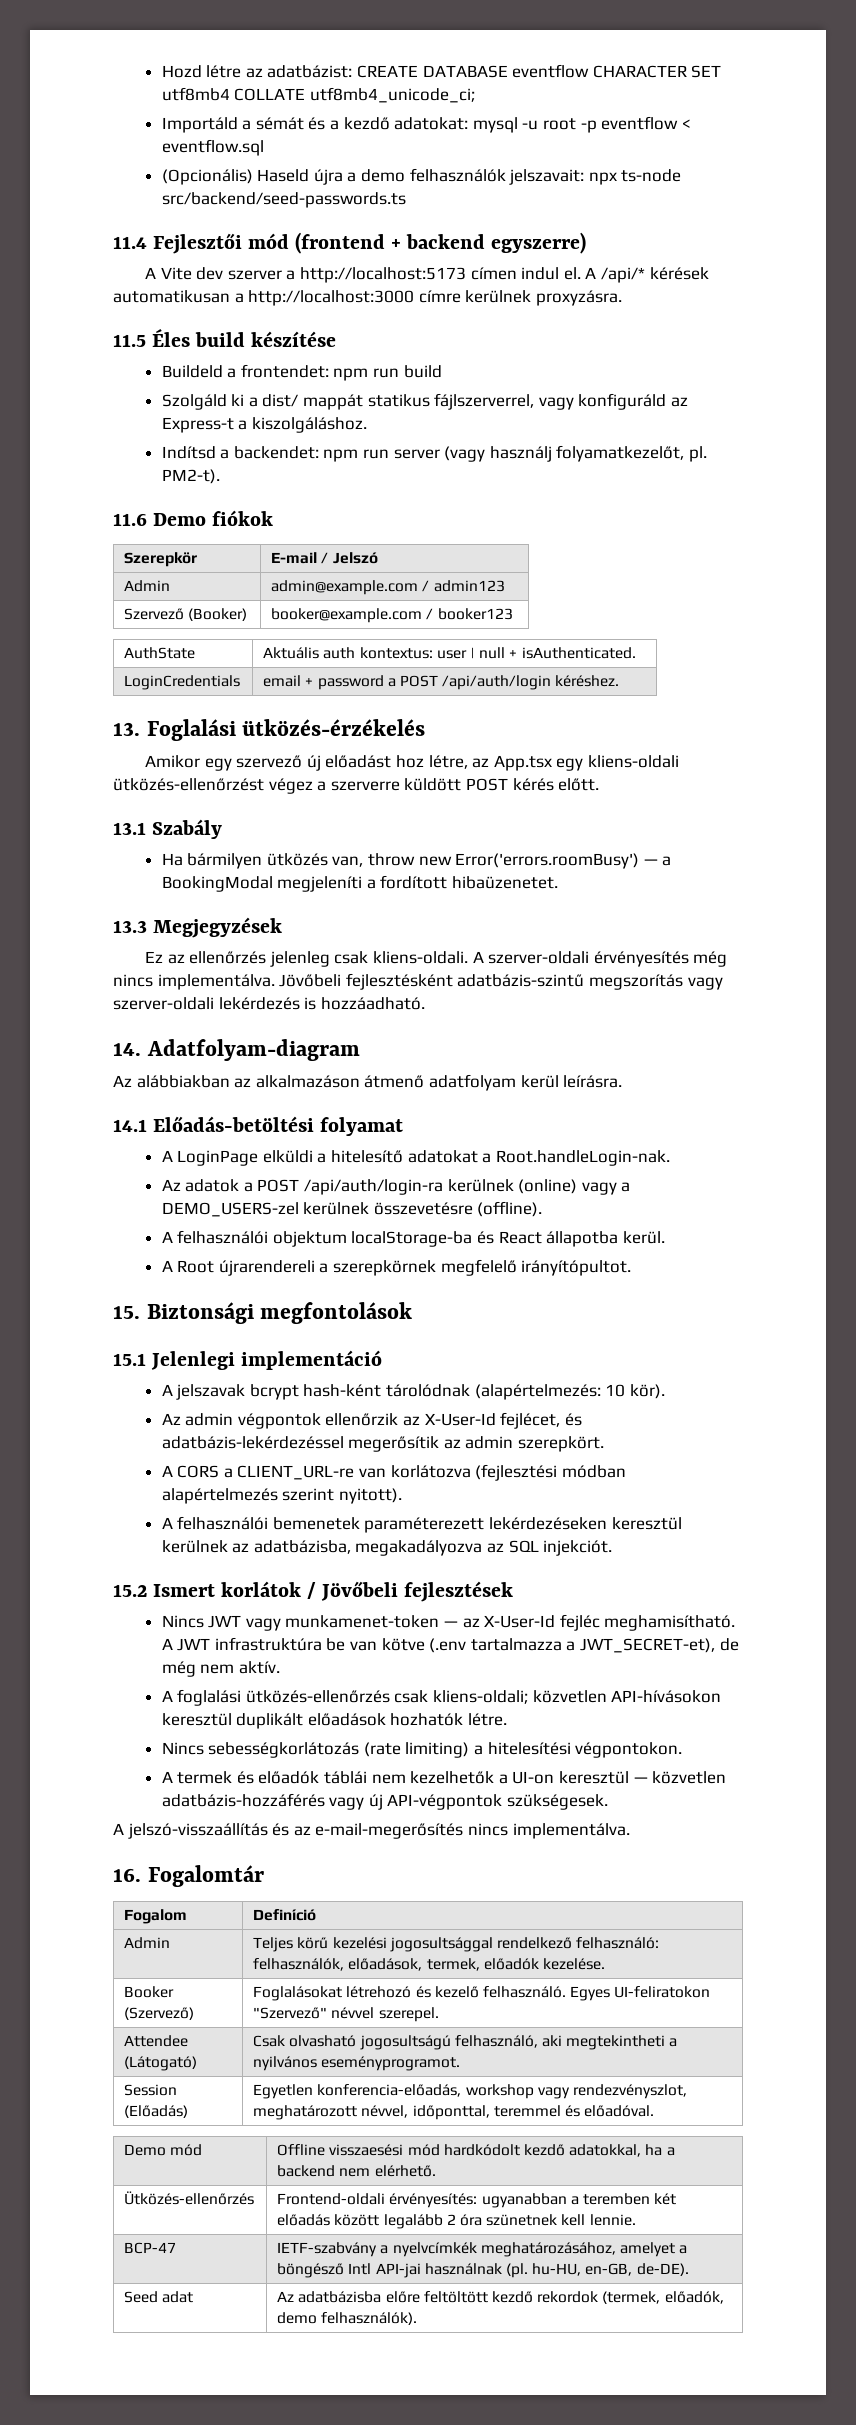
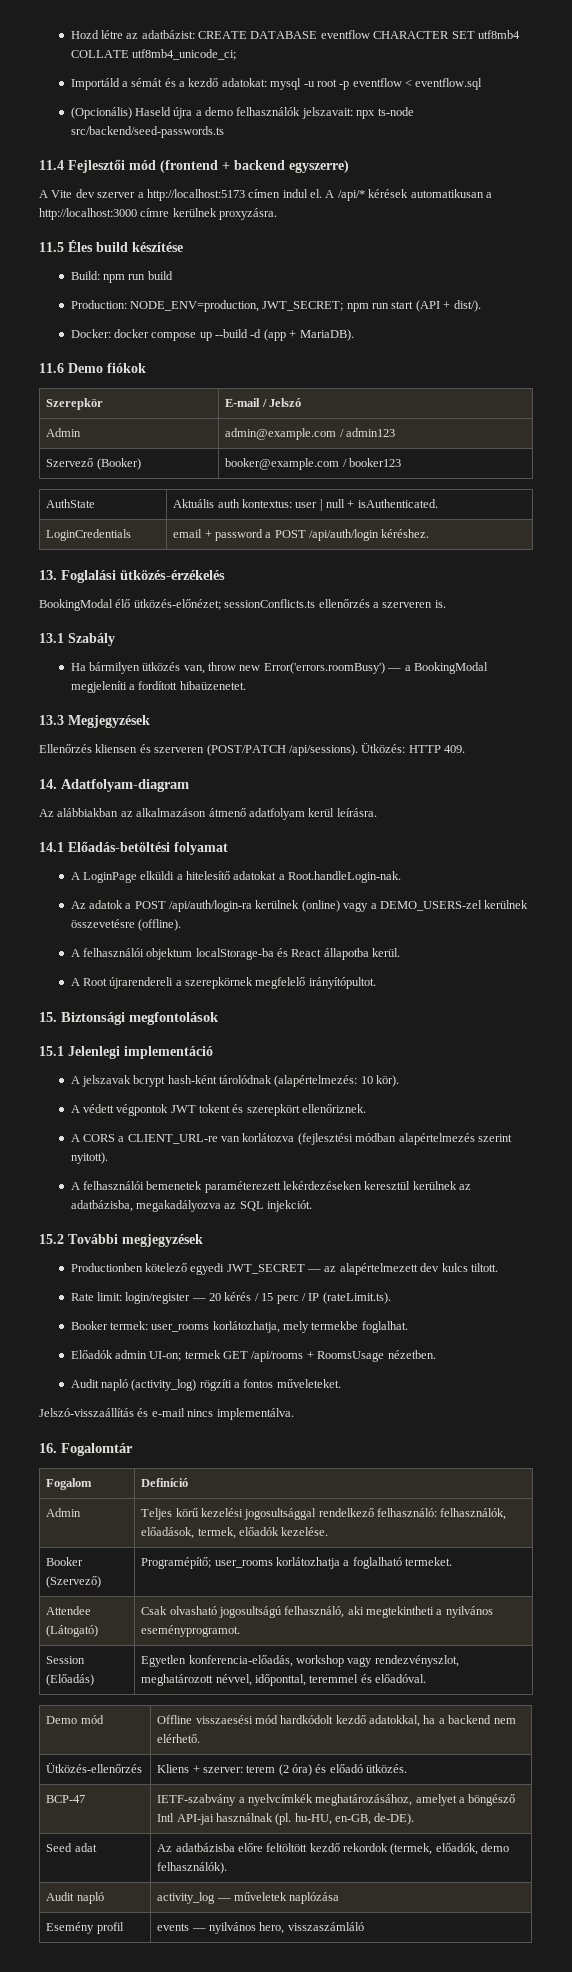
[161,364,329,378] Buildeld a frontendet: -> [70,271,100,280] Build:
[161,393,688,410] [161,417,367,433] [161,445,707,462] [161,469,220,484] Szolgáld ki a dist/ mappát statikus fájlszerverrel, vagy konfiguráld az Express-t a kiszolgáláshoz. // Indítsd a backendet: npm run server (vagy használj folyamatkezelőt, pl. PM2-t). -> [70,300,481,312] [70,329,354,341] Production: NODE_ENV=production, JWT_SECRET; npm run start (API + dist/). // Docker: docker compose up --build -d (app + MariaDB).
[145,755,680,771] [113,778,600,794] Amikor egy szervező új előadást hoz létre, az App.tsx egy kliens-oldali ütközés-ellenőrzést végez a szerverre küldött POST kérés előtt. -> [39,599,446,611] BookingModal élő ütközés-előnézet; sessionConflicts.ts ellenőrzés a szerveren is.
[145,951,728,967] [113,973,723,990] [113,997,425,1010] Ez az ellenőrzés jelenleg csak kliens-oldali. A szerver-oldali érvényesítés még nincs implementálva. Jövőbeli fejlesztésként adatbázis-szintű megszorítás vagy szerver-oldali lekérdezés is hozzáadható. -> [39,743,465,756] Ellenőrzés kliensen és szerveren (POST/PATCH /api/sessions). Ütközés: HTTP 409.
[161,1412,582,1429] [161,1436,604,1452] Az admin végpontok ellenőrzik az X-User-Id fejlécet, és adatbázis-lekérdezéssel megerősítik az admin szerepkört. -> [70,1104,367,1116] A védett végpontok JWT tokent és szerepkört ellenőriznek.
[153,1581,514,1602] [161,1614,736,1631] [161,1637,739,1653] [161,1661,280,1677] [161,1689,722,1706] [161,1713,507,1729] [161,1742,683,1758] [161,1771,727,1784] [161,1793,608,1810] [113,1823,464,1839] Ismert korlátok / Jövőbeli fejlesztések // Nincs JWT vagy munkamenet-token — az X-User-Id fejléc meghamisítható. A JWT infrastruktúra be van kötve (.env tartalmazza a JWT_SECRET-et), de még nem aktív. // A foglalási ütközés-ellenőrzés csak kliens-oldali; közvetlen API-hívásokon keresztül duplikált előadások hozhatók létre. // Nincs sebességkorlátozás (rate limiting) a hitelesítési végpontokon. // A termek és előadók táblái nem kezelhetők a UI-on keresztül — közvetlen adatbázis-hozzáférés vagy új API-végpontok szükségesek. // A jelszó-visszaállítás és az e-mail-megerősítés -> [68,1234,203,1247] [70,1263,498,1275] [70,1292,391,1304] [70,1321,408,1333] [70,1350,436,1362] [70,1379,341,1391] [39,1408,185,1417] További megjegyzések // Productionben kötelező egyedi JWT_SECRET — az alapértelmezett dev kulcs tiltott. // Rate limit: login/register — 20 kérés / 15 perc / IP (rateLimit.ts). // Booker termek: user_rooms korlátozhatja, mely termekbe foglalhat. // Előadók admin UI-on; termek GET /api/rooms + RoomsUsage nézetben. // Audit napló (activity_log) rögzíti a fontos műveleteket. // Jelszó-visszaállítás és e-mail
[253,1986,711,2001] [253,2007,439,2022] Foglalásokat létrehozó és kezelő felhasználó. Egyes UI-feliratokon "Szervező" névvel szerepel. -> [141,1557,453,1569] Programépítő; user_rooms korlátozhatja a foglalható termeket.
[277,2193,677,2208] [277,2214,636,2229] Frontend-oldali érvényesítés: ugyanabban a teremben két előadás között legalább 2 óra szünetnek kell lennie. -> [157,1764,408,1776] Kliens + szerver: terem (2 óra) és előadó ütközés.
(418, 2318) none -> [46,1892,104,1904] [157,1892,340,1904] [46,1922,124,1934] [157,1922,364,1934] // Audit napló | activity_log — műveletek naplózása // Esemény profil | events — nyilvános hero, visszaszámláló

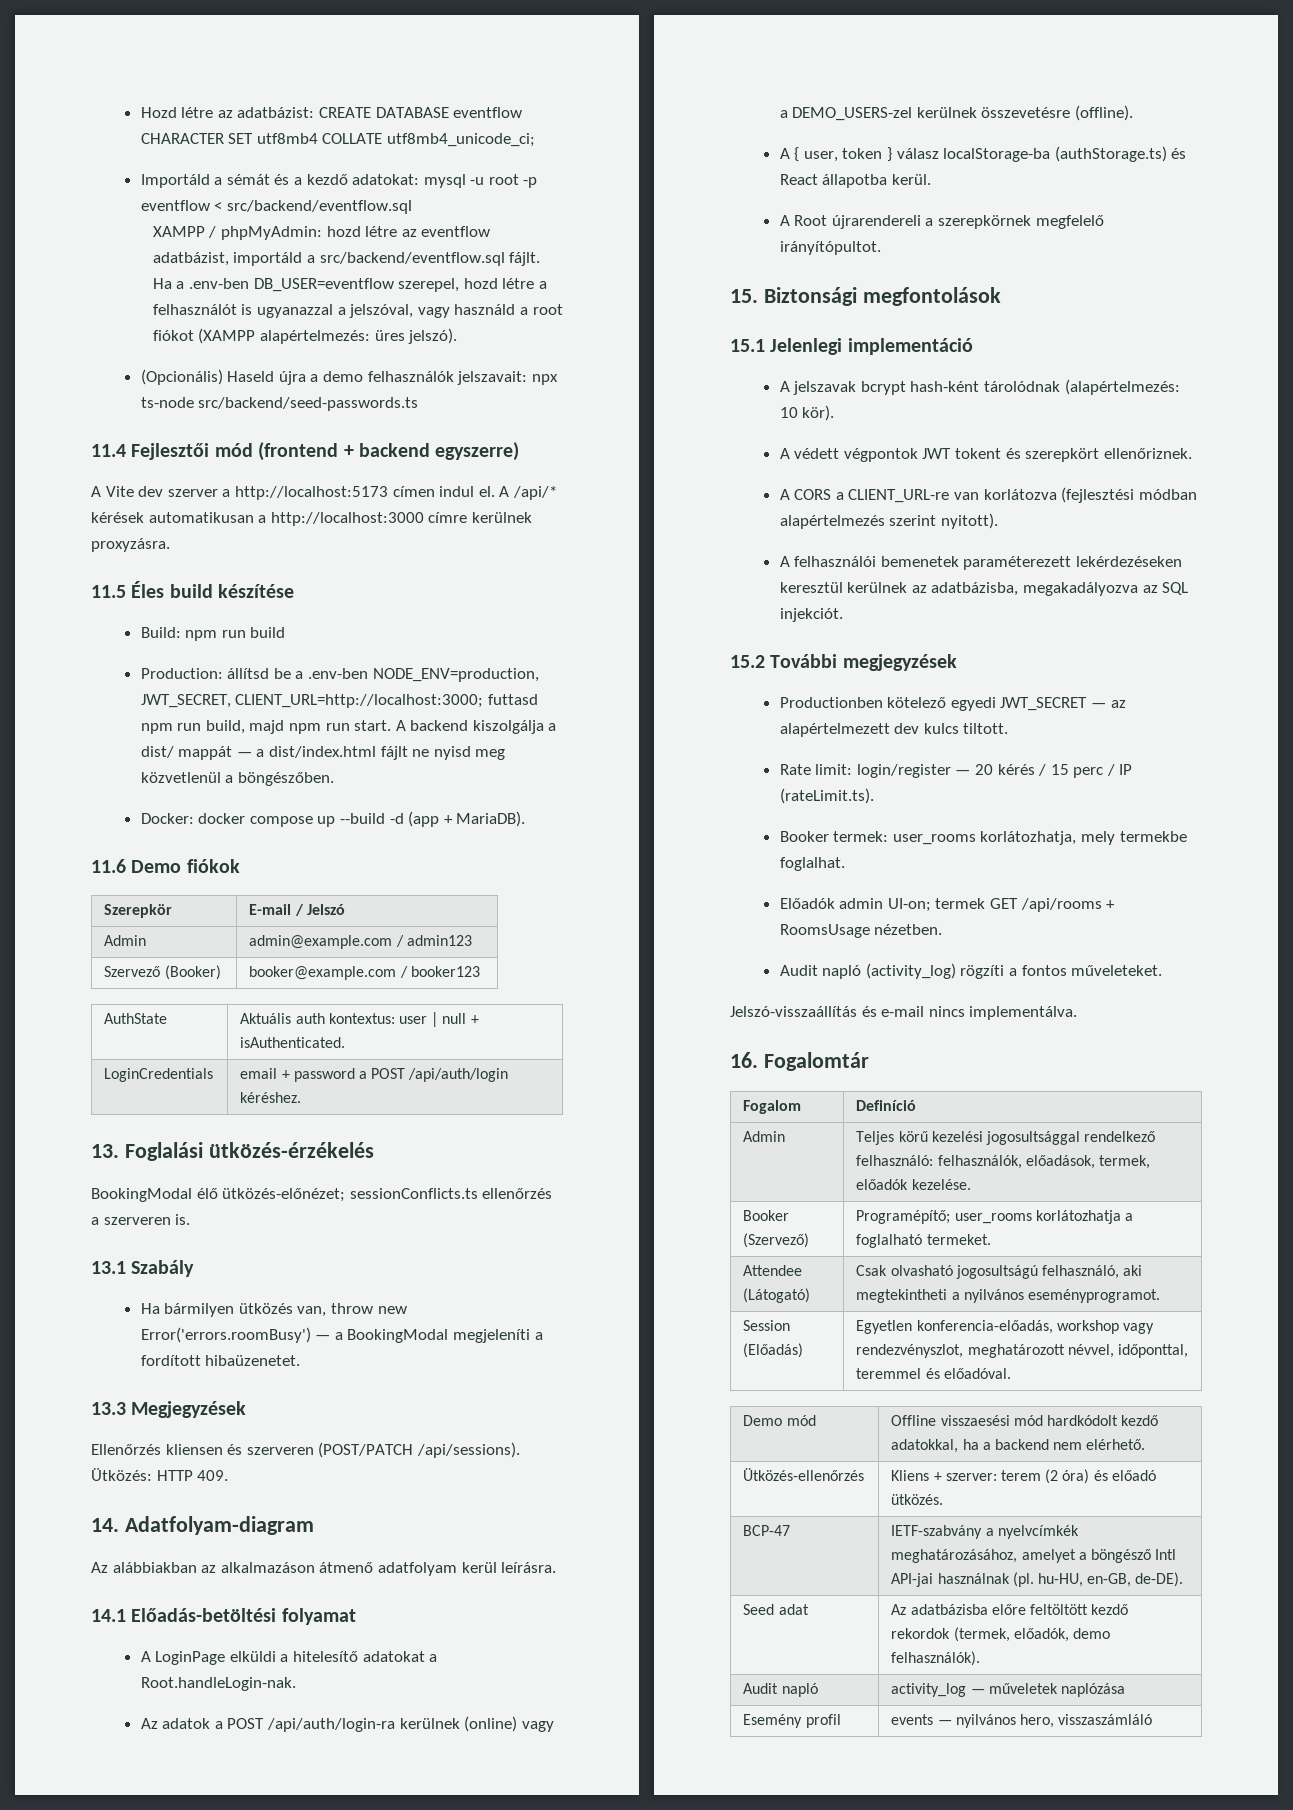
[415,78,483,90] eventflow.sql -> [226,200,412,214] [152,226,491,240] [152,252,541,266] [152,278,547,292] [152,304,563,318] [152,328,458,344] src/backend/eventflow.sql // XAMPP / phpMyAdmin: hozd létre az eventflow adatbázist, importáld a src/backend/eventflow.sql fájlt. Ha a .env-ben DB_USER=eventflow szerepel, hozd létre a felhasználót is ugyanazzal a jelszóval, vagy használd a root fiókot (XAMPP alapértelmezés: üres jelszó).
[129,300,481,312] NODE_ENV=production, JWT_SECRET; npm run start (API + dist/). -> [227,668,539,682] [140,694,538,708] [140,720,557,734] [140,746,506,760] [140,772,334,786] állítsd be a .env-ben NODE_ENV=production, JWT_SECRET, CLIENT_URL=http://localhost:3000; futtasd npm run build, majd npm run start. A backend kiszolgálja a dist/ mappát — a dist/index.html fájlt ne nyisd meg közvetlenül a böngészőben.
[82,948,274,960] felhasználói objektum localStorage-ba -> [794,146,1167,162] { user, token } válasz localStorage-ba (authStorage.ts)

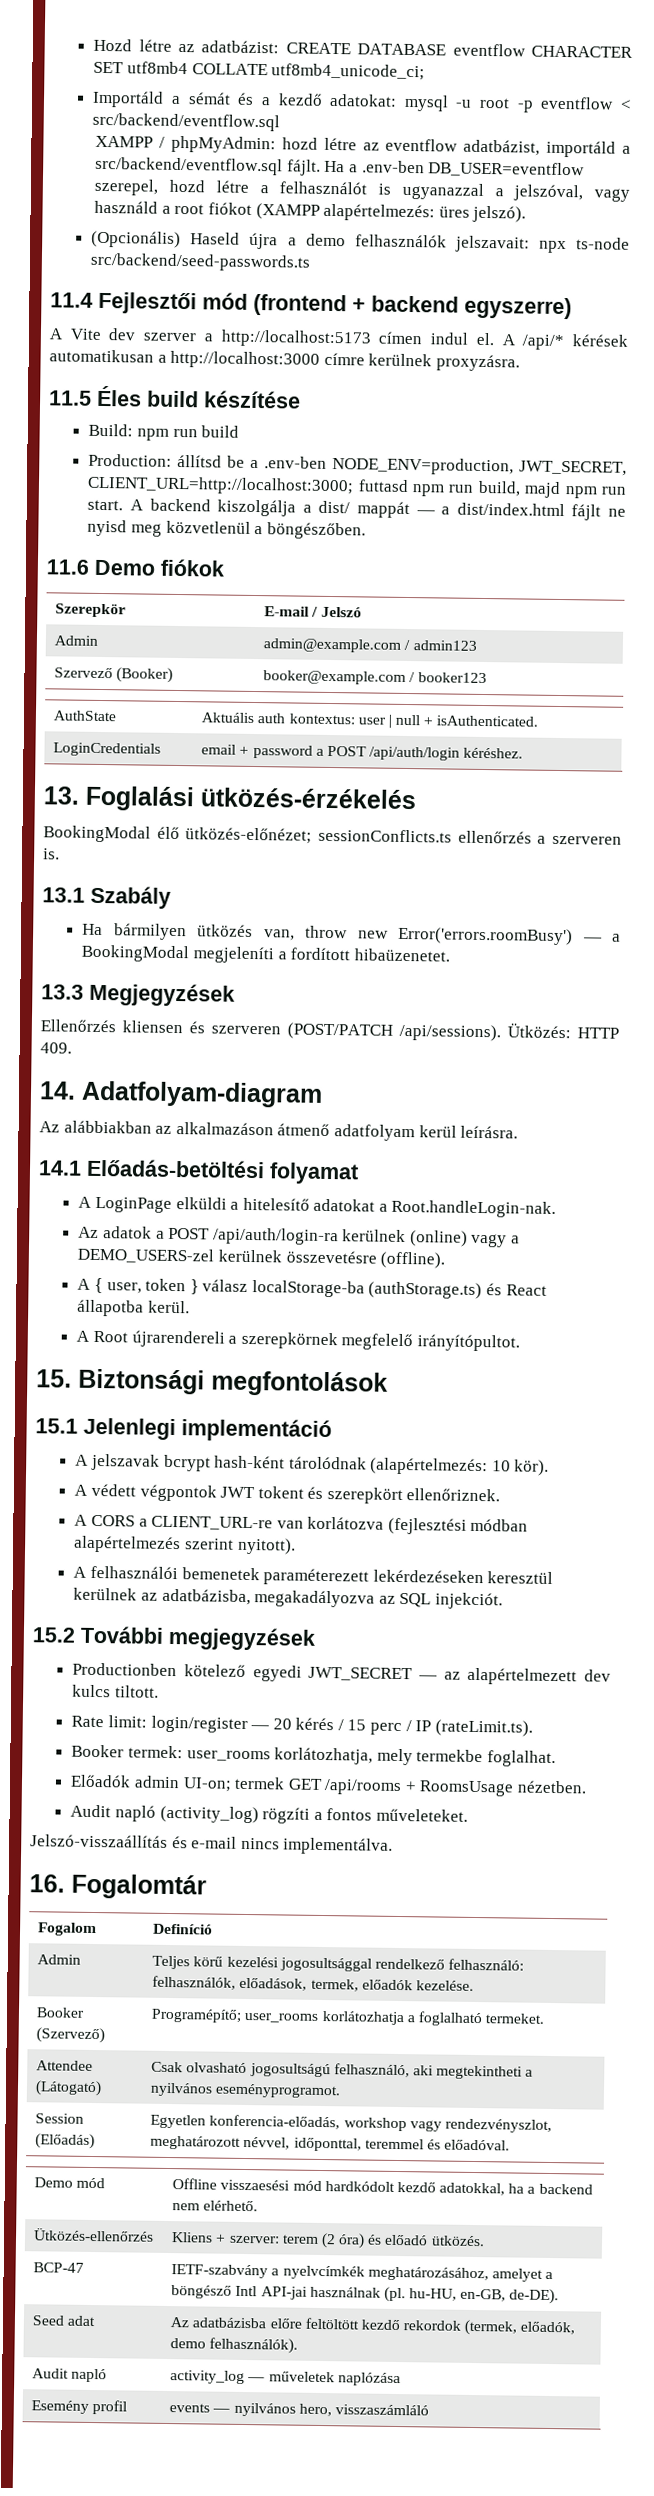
[140,811,526,827] // Docker: docker compose up --build -d (app + MariaDB). -> (366, 531) none

